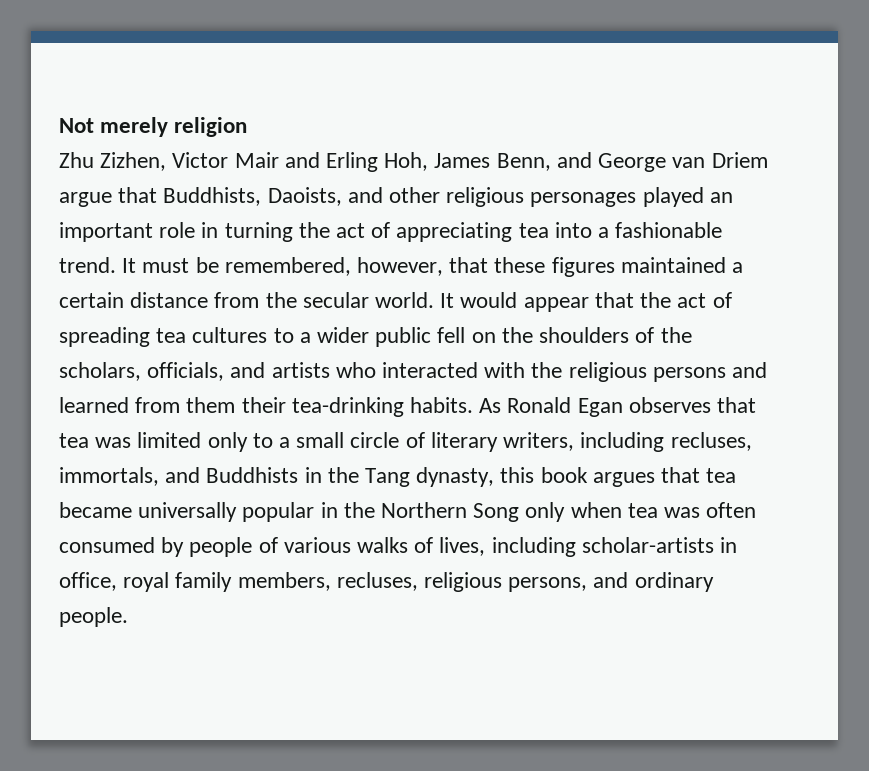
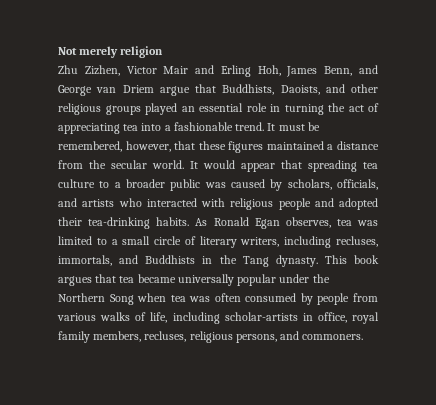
[530,192,637,207] personages -> [105,105,141,115] groups
[59,222,153,242] important -> [199,103,243,112] essential
[59,292,124,308] certain -> (334, 147) none
[640,292,732,308] the act of -> (302, 164) none
[192,327,692,347] cultures to a wider public fell on the shoulders of the -> [58,179,283,191] culture to a broader public was caused by
[531,362,768,382] [59,397,236,413] the religious persons and learned from them -> [230,198,378,210] religious people and adopted
[628,397,757,413] observes that -> [285,217,331,228] observes,
[207,432,248,452] only -> (92, 240) none
[416,467,535,487] dynasty, this -> [275,255,347,267] dynasty. This
[320,502,338,518] in -> [279,274,310,283] under
[525,502,566,522] only -> (134, 299) none
[258,537,278,553] of -> [352,293,378,302] from
[439,537,486,556] lives, -> [150,312,168,323] life,
[634,572,714,592] [59,607,128,627] ordinary people. -> [302,334,364,340] commoners.

